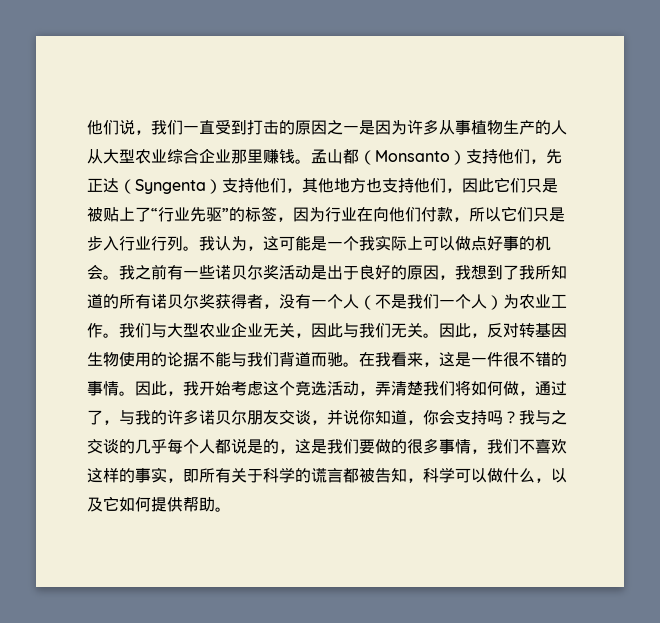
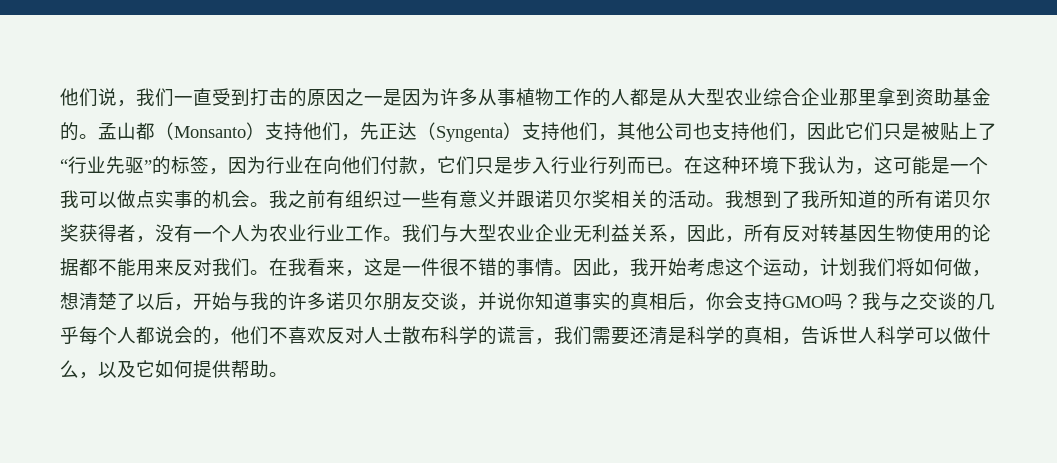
[503,120,567,135] 生产的人 -> [554,88,668,107] 工作的人都是
[263,149,295,164] 赚钱 -> [877,88,991,107] [60,122,79,141] 拿到资助基金的
[334,178,366,193] 地方 -> [655,122,693,140] 公司
[469,207,501,222] 所以 -> (437, 171) none
[183,246,199,251] 。 -> [627,156,798,174] 而已。在这种环境下
[375,235,423,251] 实际上 -> (79, 199) none
[487,236,503,251] 好 -> [155,190,174,208] 实
[183,265,455,280] 一些诺贝尔奖活动是出于良好的原因， -> [345,190,725,209] 组织过一些有意义并跟诺贝尔奖相关的活动。
[359,294,535,310] （不是我们一个人）为农 -> [250,224,326,242] 为农业行
[279,323,487,338] 关，因此与我们无关。因此， -> [592,224,782,243] 利益关系，因此，所有
[199,352,343,367] 不能与我们背道而驰 -> [79,258,250,277] 都不能用来反对我们
[295,380,567,396] [87,410,119,425] 竞选活动，弄清楚我们将如何做，通过了， -> [763,258,991,277] [60,292,231,311] 运动，计划我们将如何做，想清楚了以后，开始
(407, 417) none -> [573,292,687,311] 事实的真相后
(487, 417) none -> [782,296,824,308] GMO
[247,438,567,454] [87,467,423,483] 是的，这是我们要做的很多事情，我们不喜欢这样的事实，即所有关于科学的谎言都被告知， -> [174,326,877,345] 会的，他们不喜欢反对人士散布科学的谎言，我们需要还清是科学的真相，告诉世人

